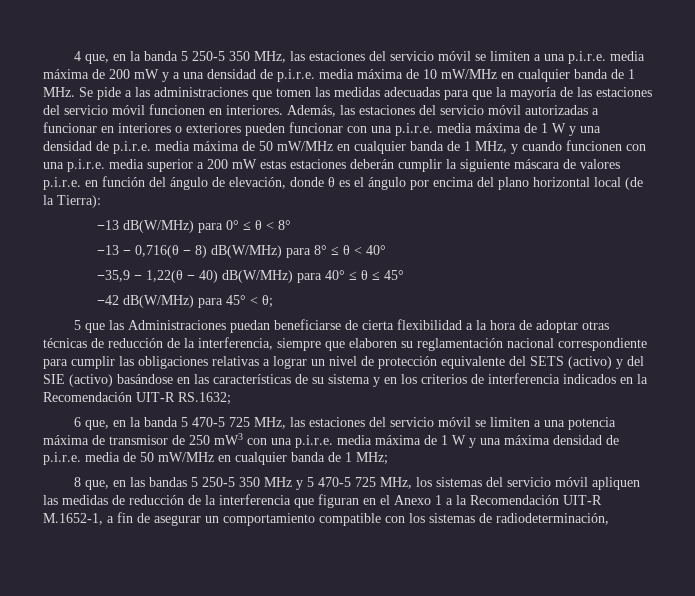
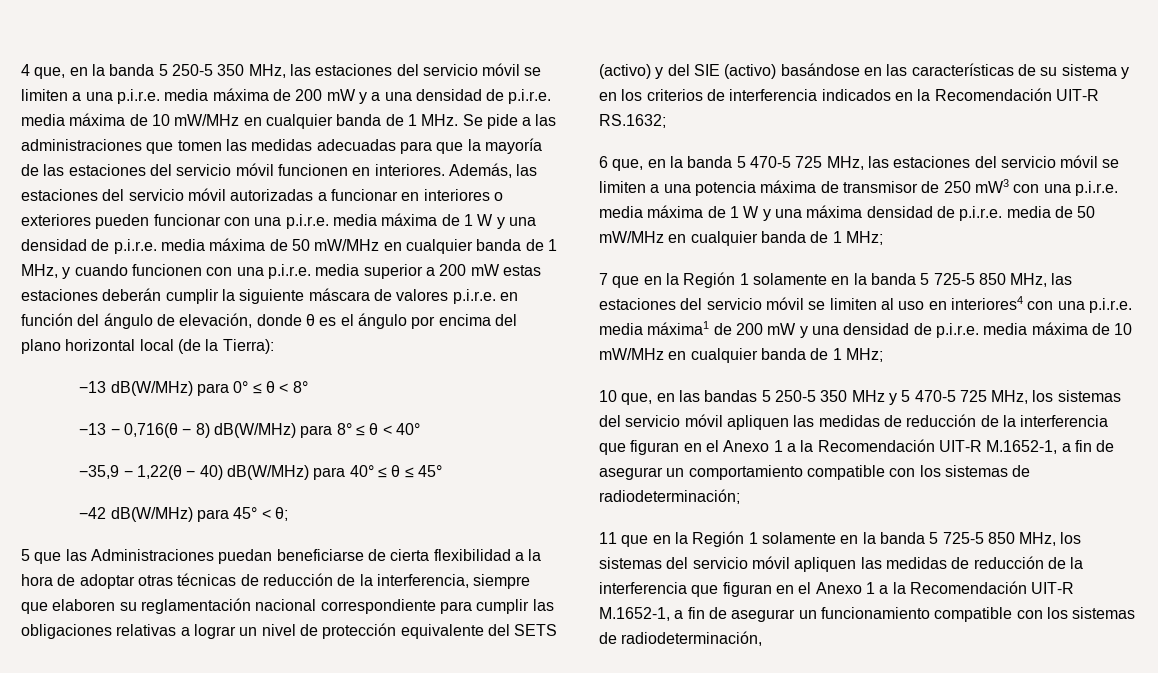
[73,477,81,487] 8 -> [599,272,1073,288] [599,296,1132,313] [599,321,1133,338] [599,348,883,363] [599,390,617,402] 7 que en la Región 1 solamente en la banda 5 725-5 850 MHz, las estaciones del servicio móvil se limiten al uso en interiores4 con una p.i.r.e. media máxima1 de 200 mW y una densidad de p.i.r.e. media máxima de 10 mW/MHz en cualquier banda de 1 MHz; // 10
(492, 518) none -> [599,489,740,504] [599,531,1082,547] [599,556,1084,572] [599,581,1075,597] [599,607,1136,622] [599,632,617,644] radiodeterminación; // 11 que en la Región 1 solamente en la banda 5 725-5 850 MHz, los sistemas del servicio móvil apliquen las medidas de reducción de la interferencia que figuran en el Anexo 1 a la Recomendación UIT-R M.1652-1, a fin de asegurar un funcionamiento compatible con los sistemas de

